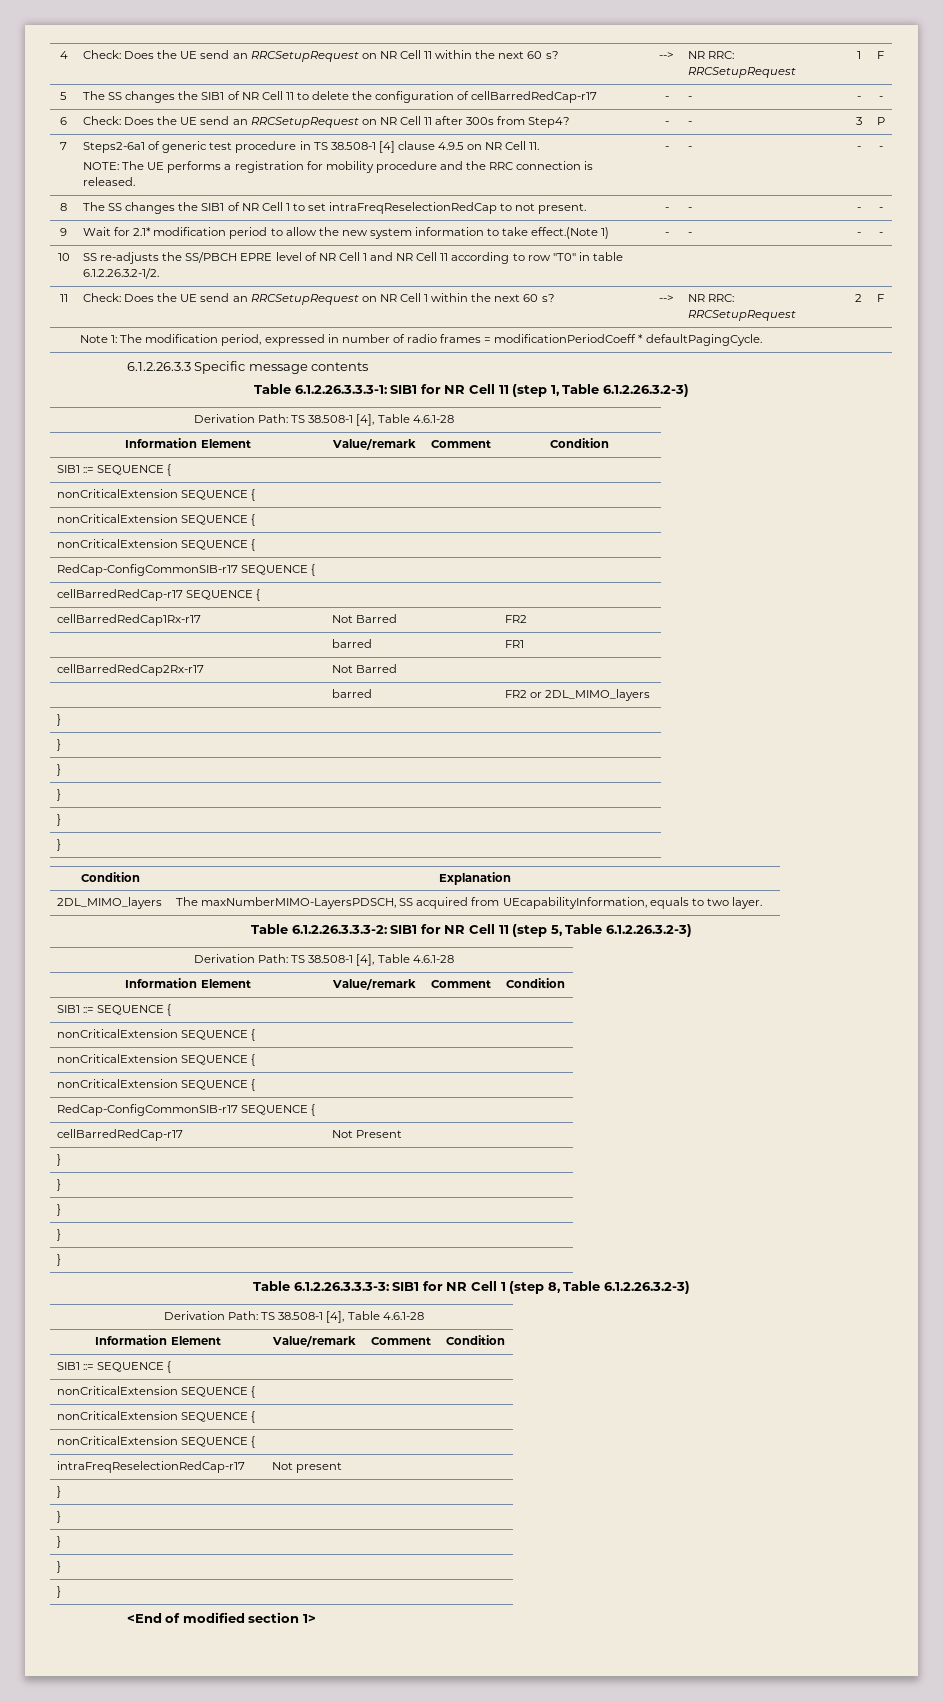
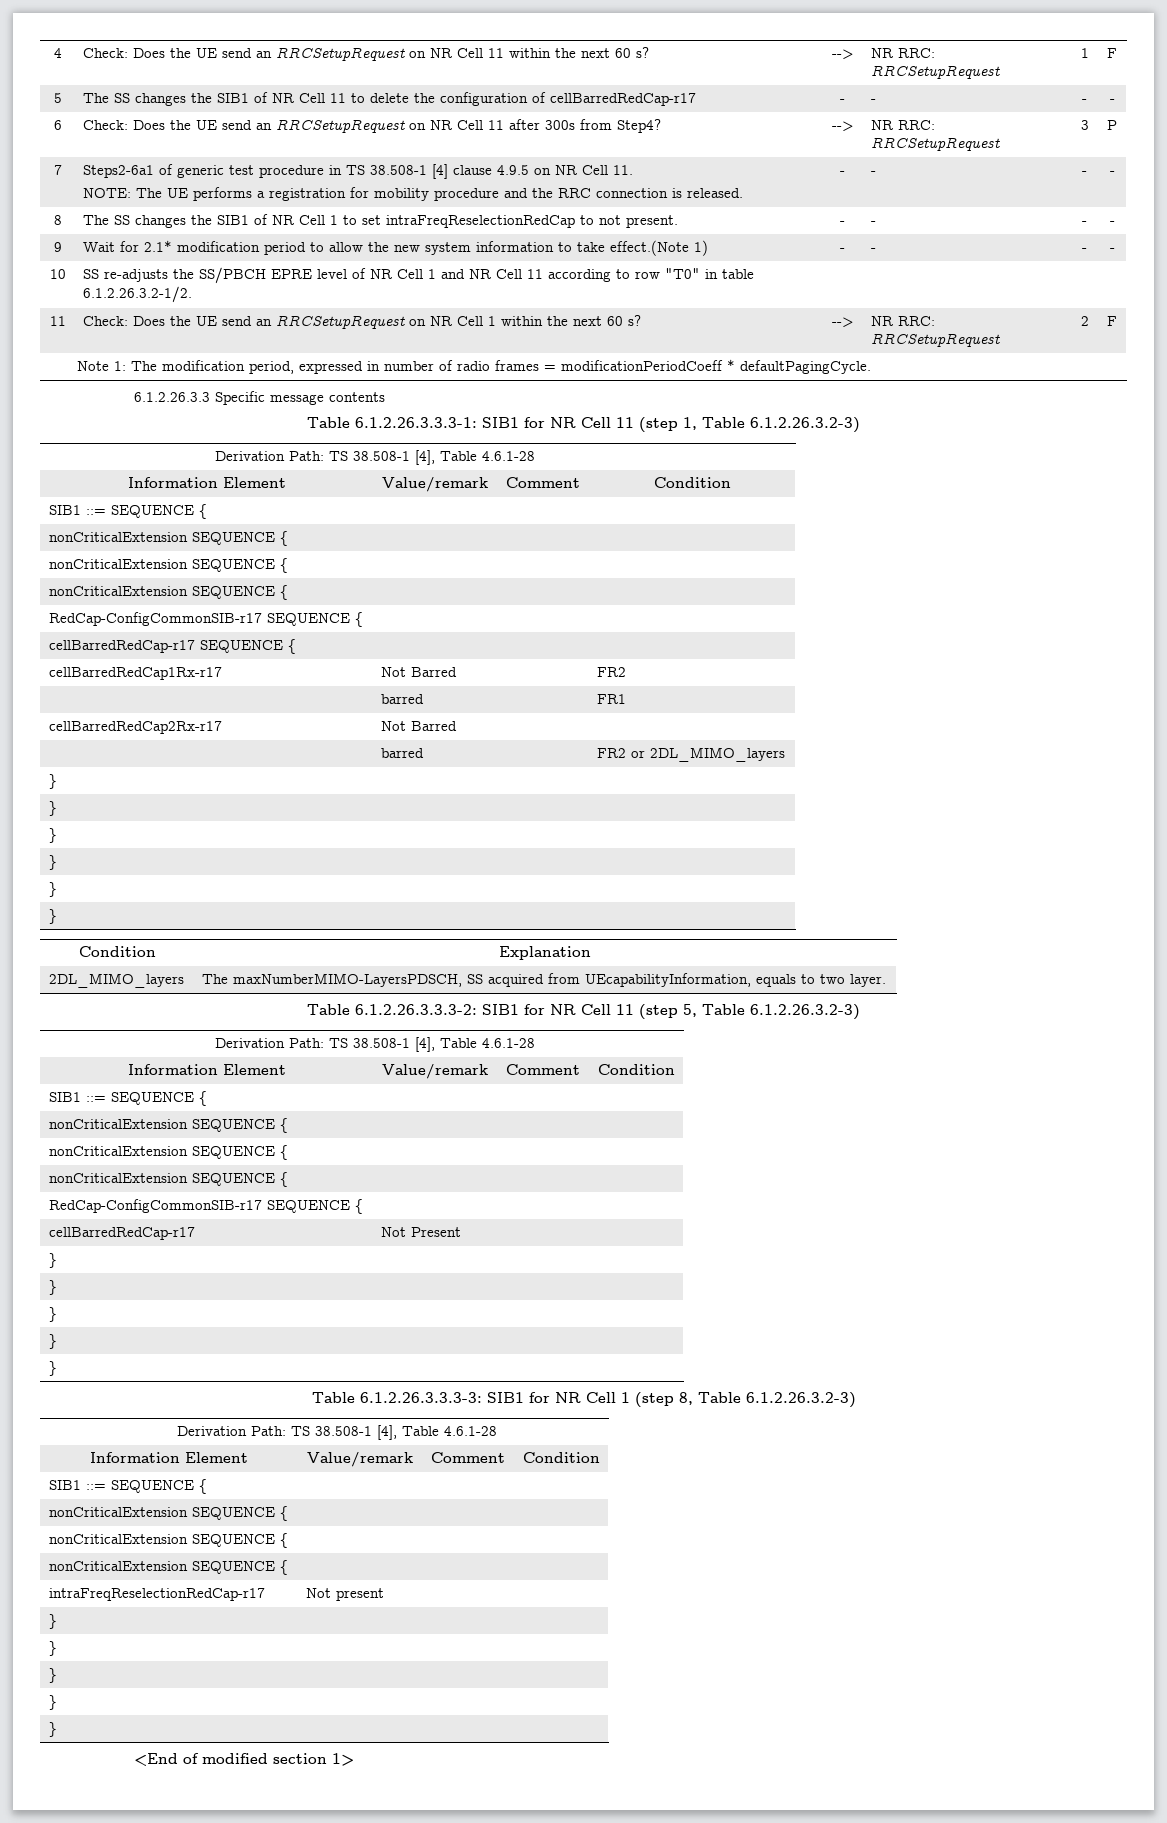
[664,121,669,125] [687,121,692,125] - | - -> [831,121,854,131] [870,120,935,130] [870,137,1000,151] --> | NR RRC: RRCSetupRequest

